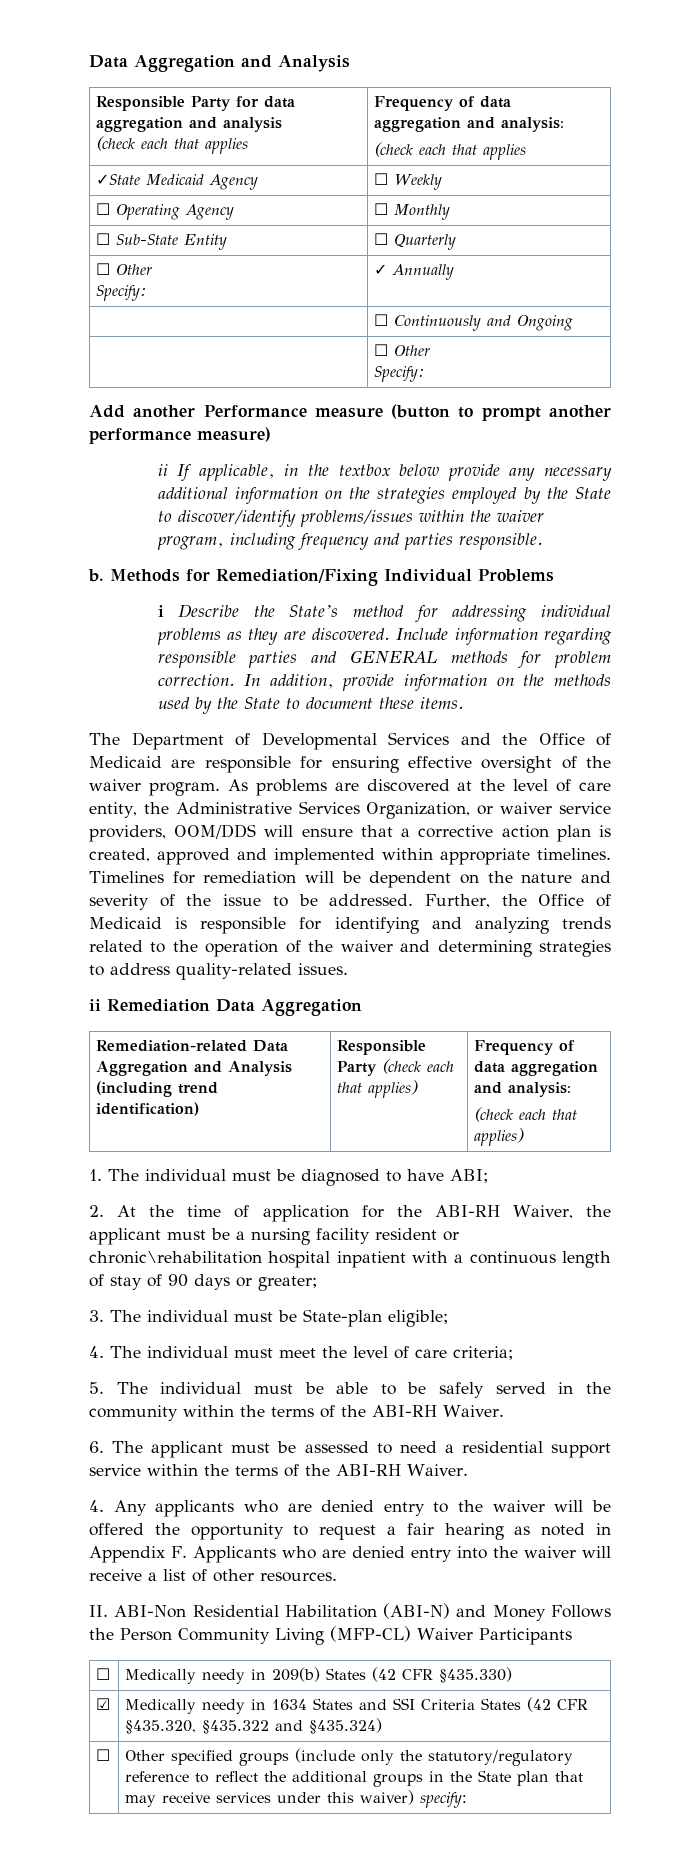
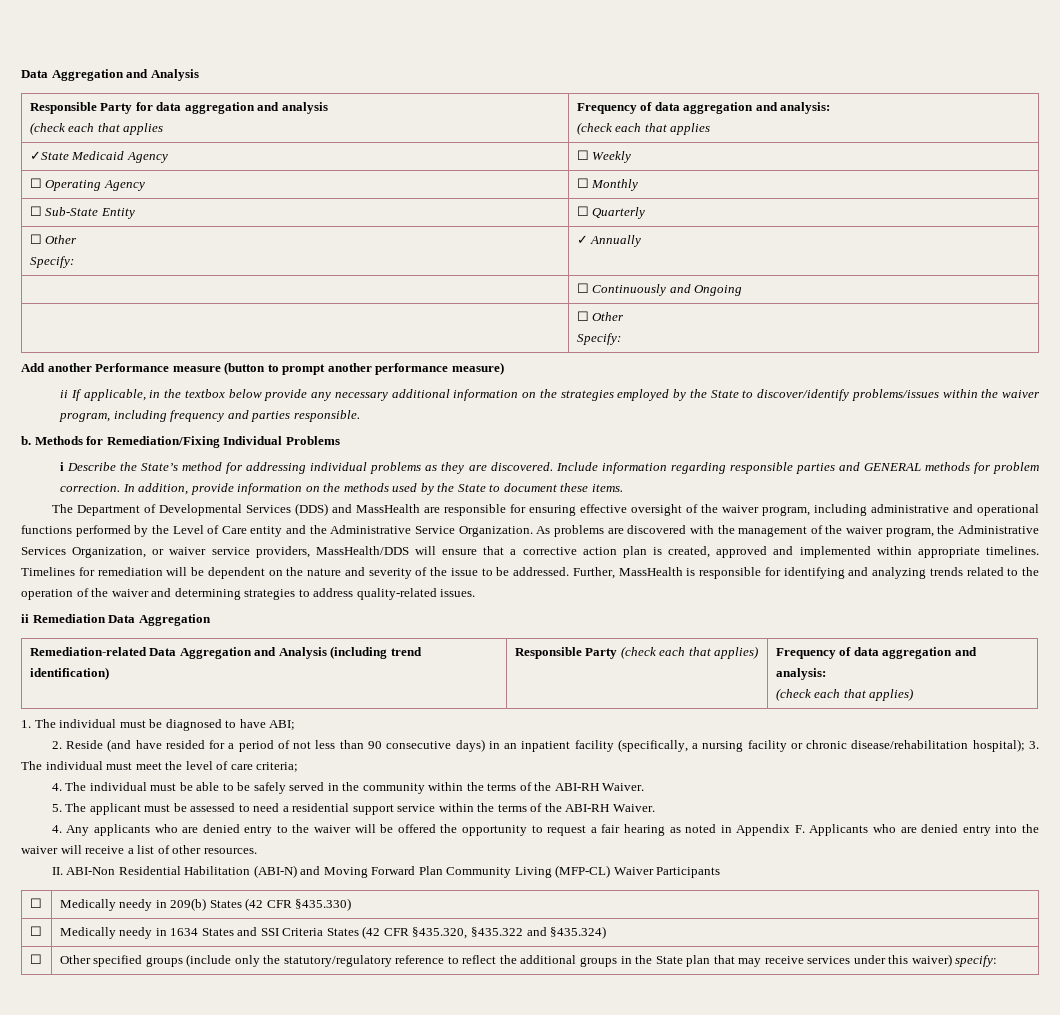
[460,733,611,746] [89,756,162,768] and the Office of Medicaid -> [294,503,420,516] (DDS) and MassHealth
[148,779,611,796] [89,802,137,818] program. As problems are discovered at the level of care entity, -> [761,504,1040,516] [21,525,934,537] program, including administrative and operational functions performed by the Level of Care entity and the Administrative Service Organization. As problems are discovered with the management of the waiver program,
[174,824,257,839] OOM/DDS -> [315,546,409,555] MassHealth/DDS
[501,894,611,907] [89,917,162,929] the Office of Medicaid -> [618,567,683,576] MassHealth
[117,1205,611,1222] [89,1228,459,1245] [89,1251,611,1268] [89,1274,317,1291] [89,1309,448,1327] [89,1346,104,1358] At the time of application for the ABI-RH Waiver, the applicant must be a nursing facility resident or chronic\rehabilitation hospital inpatient with a continuous length of stay of 90 days or greater; // 3. The individual must be State-plan eligible; // 4. -> [66,739,1040,752] Reside (and have resided for a period of not less than 90 consecutive days) in an inpatient facility (specifically, a nursing facility or chronic disease/rehabilitation hospital); 3.
[89,1382,104,1394] 5. -> [51,783,62,791] 4.
[89,1441,104,1453] 6. -> [51,804,62,812] 5.
[492,1605,611,1621] [89,1628,172,1641] Money Follows the Person -> [323,866,443,878] Moving Forward Plan
[96,1698,111,1710] ☑ -> [29,926,42,936] ☐

